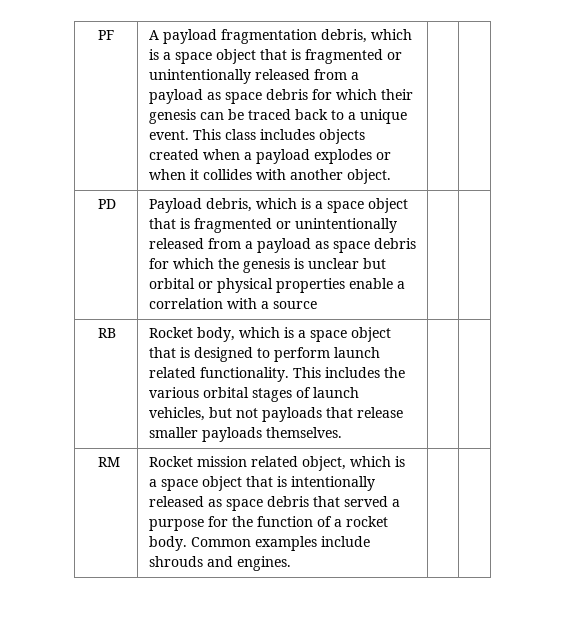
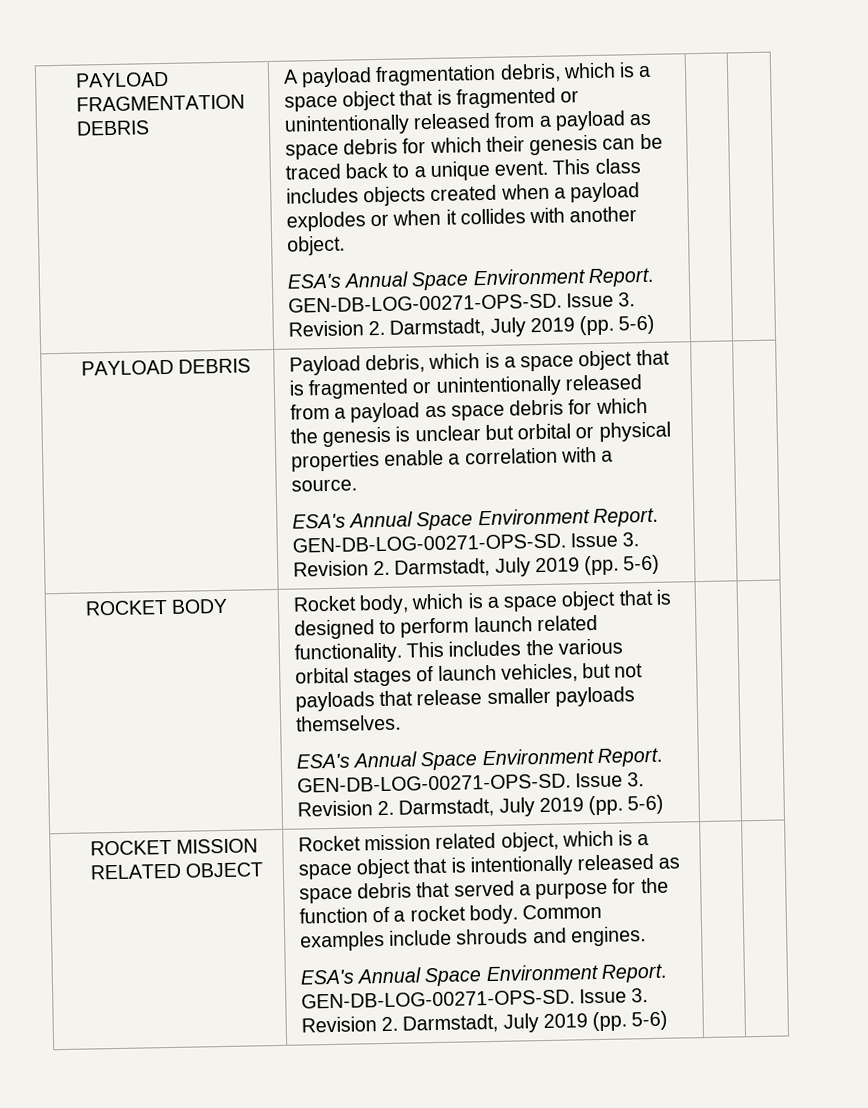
[97,30,114,40] PF -> [74,71,169,88] [75,94,245,112] [75,120,150,136] PAYLOAD FRAGMENTATION DEBRIS
[97,199,116,209] | | // PD -> [286,267,654,291] [287,292,636,313] [287,314,656,338] [80,358,252,376] // ESA's Annual Space Environment Report. GEN-DB-LOG-00271-OPS-SD. Issue 3. Revision 2. Darmstadt, July 2019 (pp. 5-6) | | // PAYLOAD DEBRIS
[272,301,317,309] [97,328,116,338] source | | // RB -> [290,478,357,492] [291,507,658,531] [291,532,640,553] [292,554,661,578] [84,598,229,616] source. // ESA's Annual Space Environment Report. GEN-DB-LOG-00271-OPS-SD. Issue 3. Revision 2. Darmstadt, July 2019 (pp. 5-6) | | // ROCKET BODY
[97,457,120,467] | | // RM -> [295,747,662,771] [296,772,645,793] [296,794,665,818] [89,838,259,856] [89,862,264,880] // ESA's Annual Space Environment Report. GEN-DB-LOG-00271-OPS-SD. Issue 3. Revision 2. Darmstadt, July 2019 (pp. 5-6) | | // ROCKET MISSION RELATED OBJECT
(291, 563) none -> [299,963,667,987] [300,988,649,1009] [300,1010,669,1034] // ESA's Annual Space Environment Report. GEN-DB-LOG-00271-OPS-SD. Issue 3. Revision 2. Darmstadt, July 2019 (pp. 5-6)

